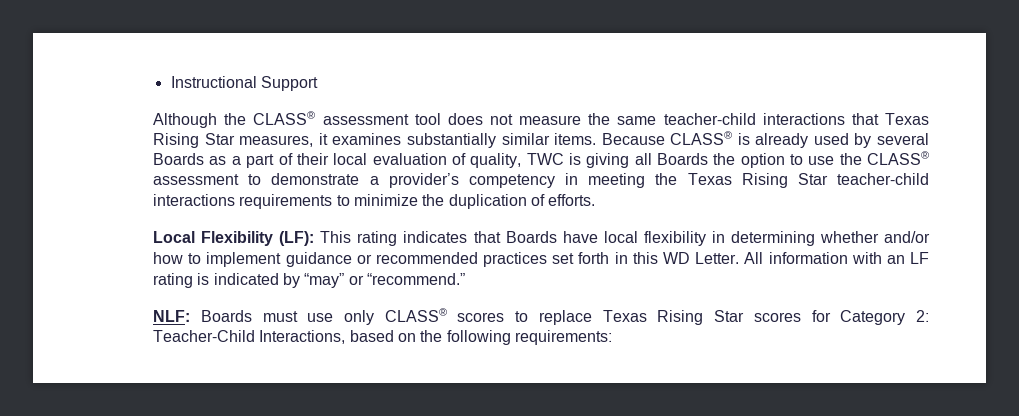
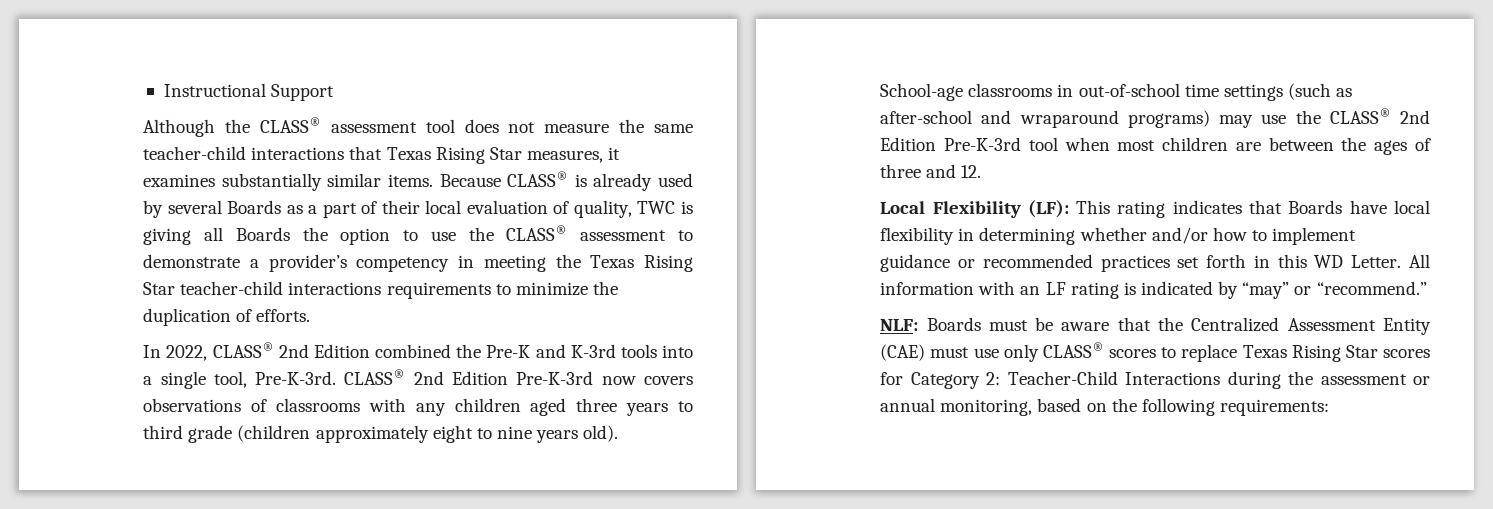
(596, 200) none -> [143,342,693,361] [143,369,694,389] [143,398,694,416] [143,425,619,443] [880,83,1353,101] [880,108,1431,128] [880,137,1432,155] [880,164,982,178] // In 2022, CLASS® 2nd Edition combined the Pre-K and K-3rd tools into a single tool, Pre-K-3rd. CLASS® 2nd Edition Pre-K-3rd now covers observations of classrooms with any children aged three years to third grade (children approximately eight to nine years old). School-age classrooms in out-of-school time settings (such as after-school and wraparound programs) may use the CLASS® 2nd Edition Pre-K-3rd tool when most children are between the ages of three and 12.
(298, 316) none -> [1035,317,1431,335] [880,344,970,361] be aware that the Centralized Assessment Entity (CAE) must
[259,330,346,344] Interactions, -> [1125,371,1431,389] [880,398,1033,416] Interactions during the assessment or annual monitoring,

